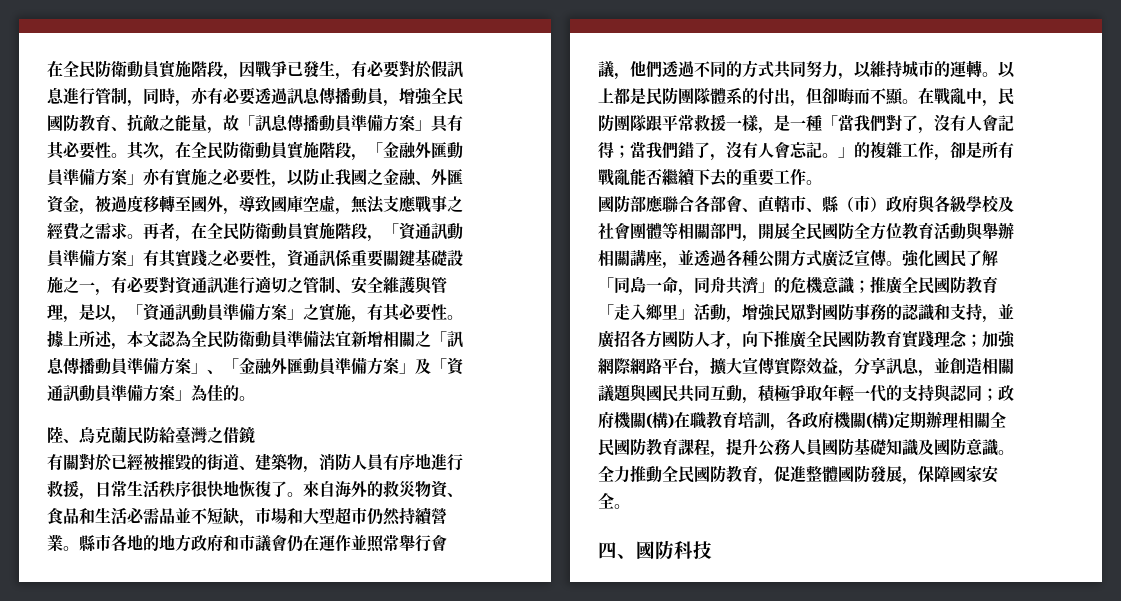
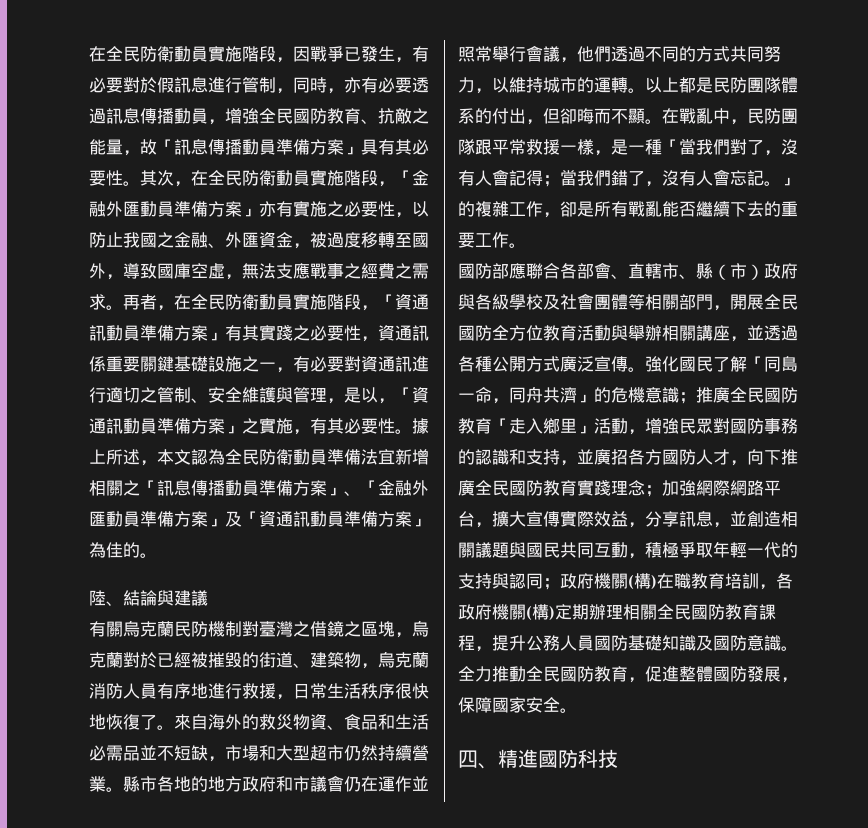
(79, 440) none -> [123,590,208,606] [89,621,123,637] 結論與建議 // 有關
[159,427,175,443] 給 -> [208,621,259,637] 機制對
[47,454,79,470] // 有關 -> [344,620,429,638] [89,652,123,668] 之區塊，烏克蘭
(319, 469) none -> [378,651,429,668] 烏克蘭
(636, 556) none -> [498,749,538,768] 精進

